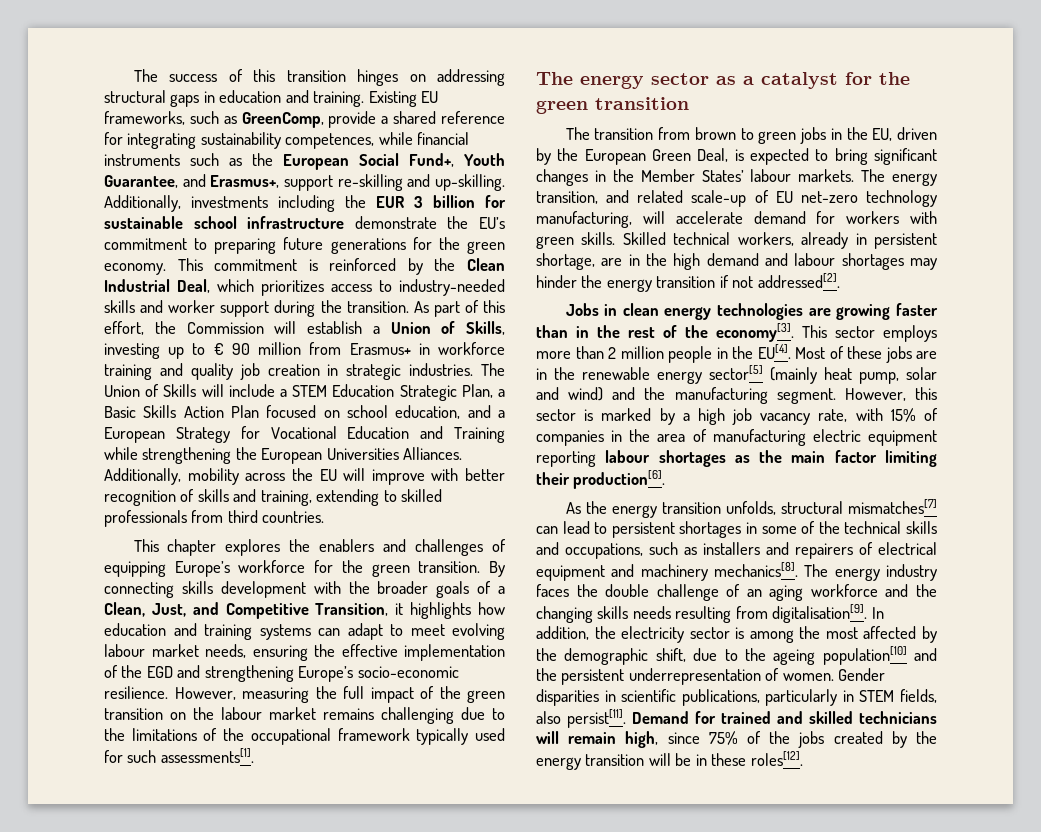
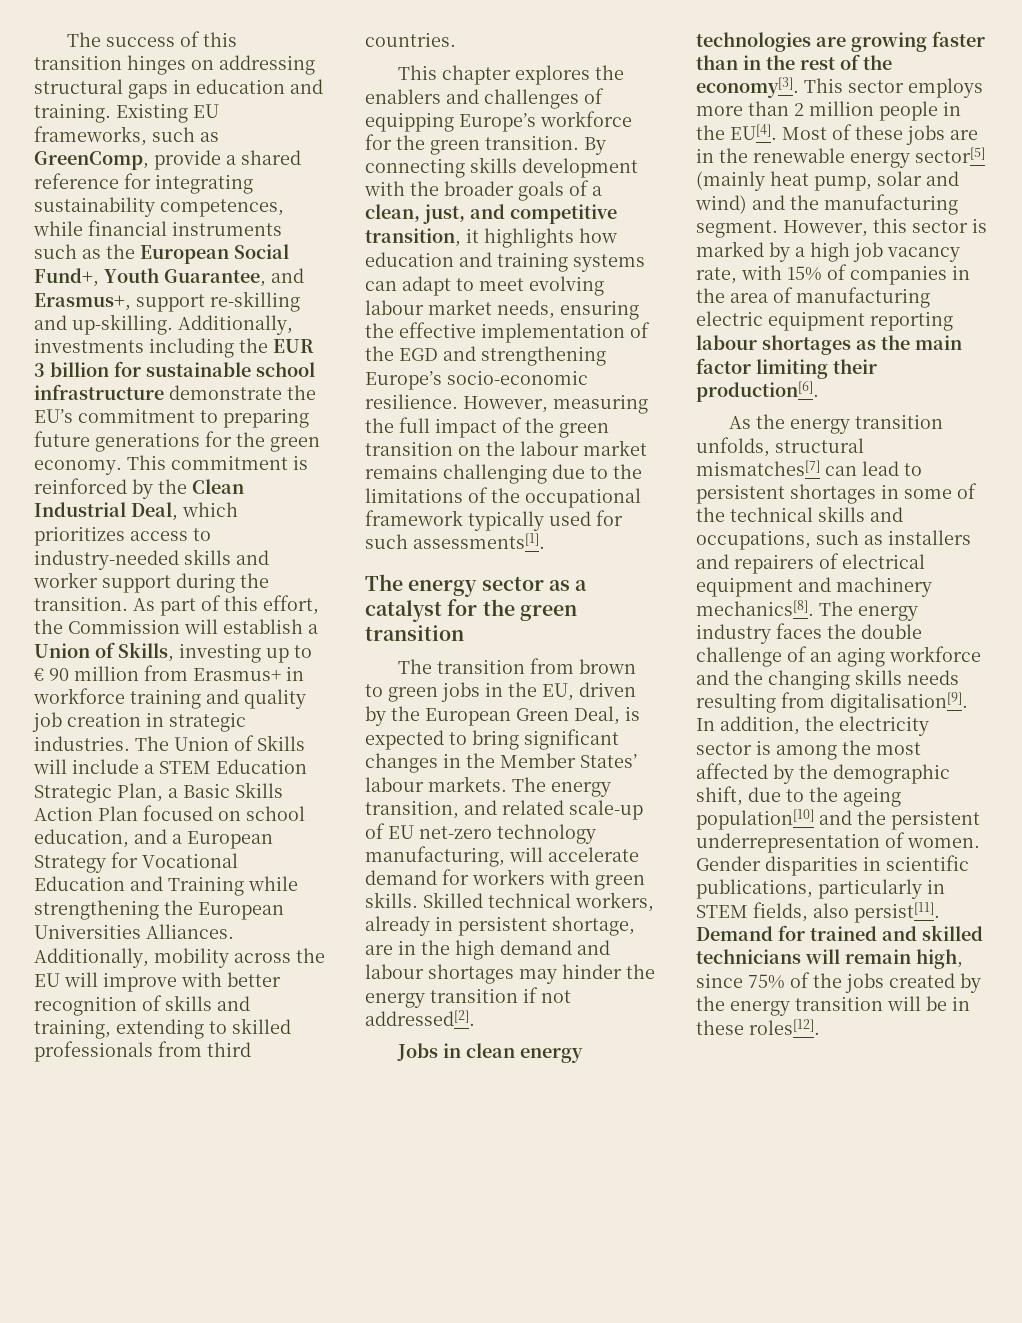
[104,602,389,619] Clean, Just, and Competitive Transition, -> [365,204,617,224] [365,228,461,247] clean, just, and competitive transition,

